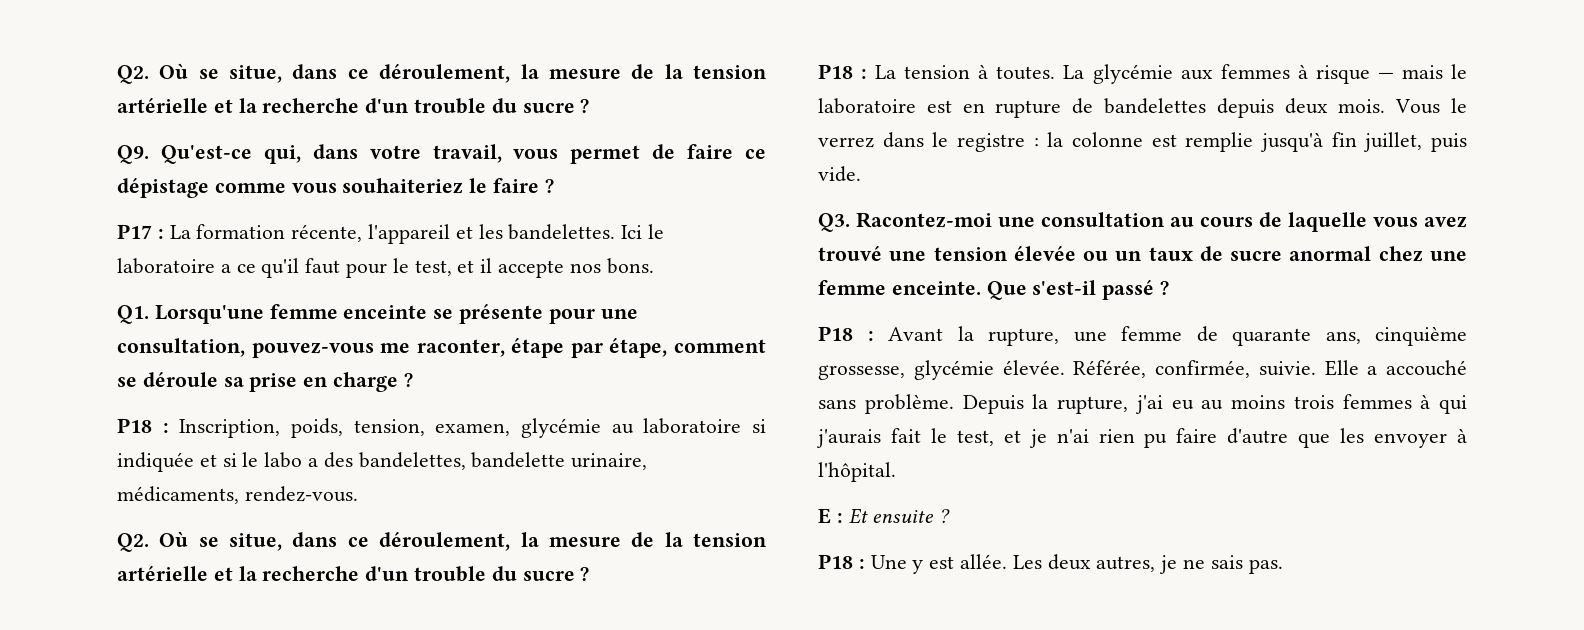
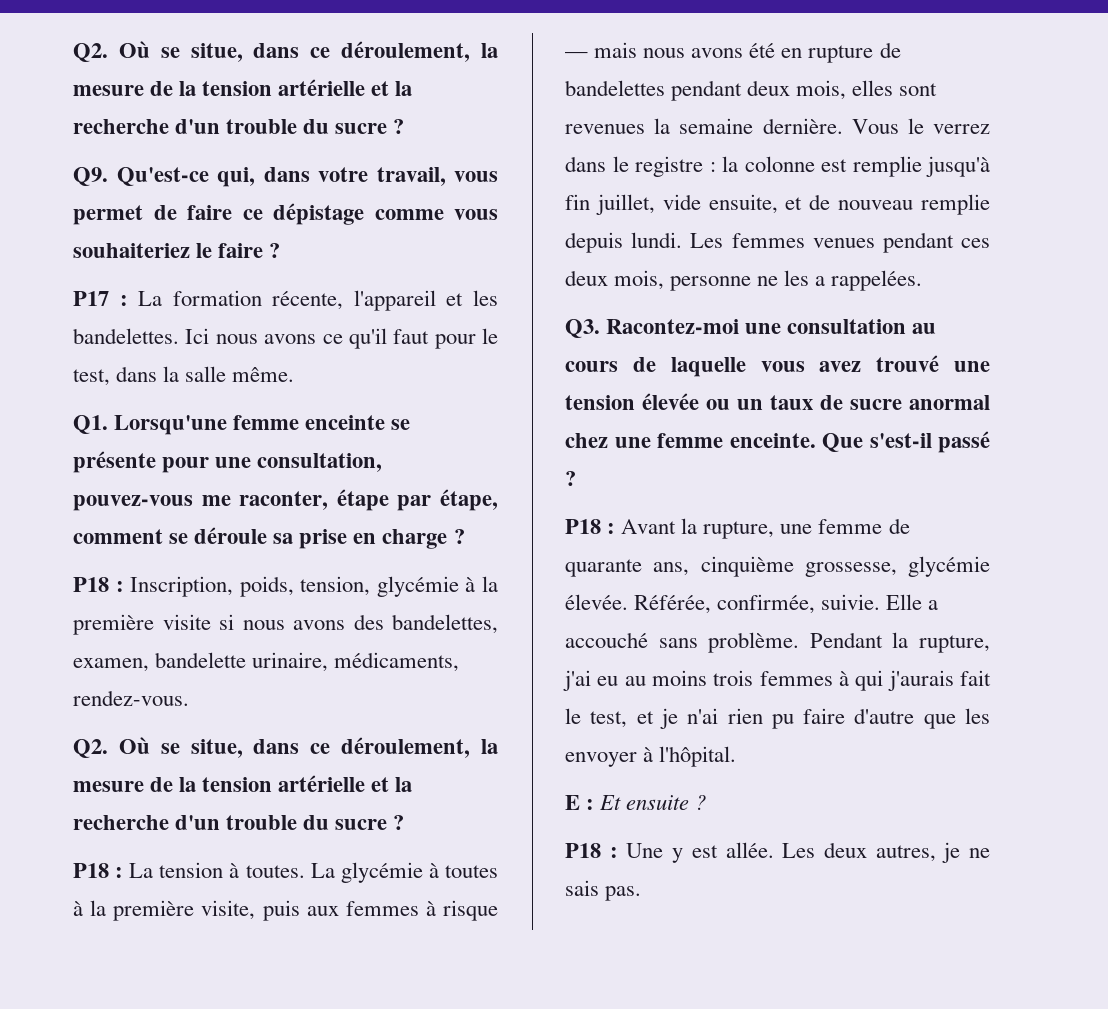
[648,224,665,239] [117,258,231,274] le laboratoire a -> [215,334,317,344] nous avons
[457,258,654,278] et il accepte nos bons. -> [116,366,295,382] dans la salle même.
[435,418,766,438] [117,452,319,472] examen, glycémie au laboratoire si indiquée et si le labo a -> [376,576,498,597] [73,614,345,635] glycémie à la première visite si nous avons
(466, 461) none -> [73,658,149,672] examen,
(1173, 74) none -> [428,863,498,878] [73,900,300,921] à toutes à la première visite, puis
[1451,64,1467,79] [818,98,952,114] le laboratoire est -> [643,43,776,58] nous avons été
[1216,98,1386,118] depuis deux mois. -> [671,80,938,101] [565,118,843,134] pendant deux mois, elles sont revenues la semaine dernière.
[1431,133,1467,152] [818,166,861,182] puis vide. -> [662,194,990,215] [565,232,990,253] [565,270,923,291] vide ensuite, et de nouveau remplie depuis lundi. Les femmes venues pendant ces deux mois, personne ne les a rappelées.
[962,395,1024,414] Depuis -> [809,632,883,648] Pendant

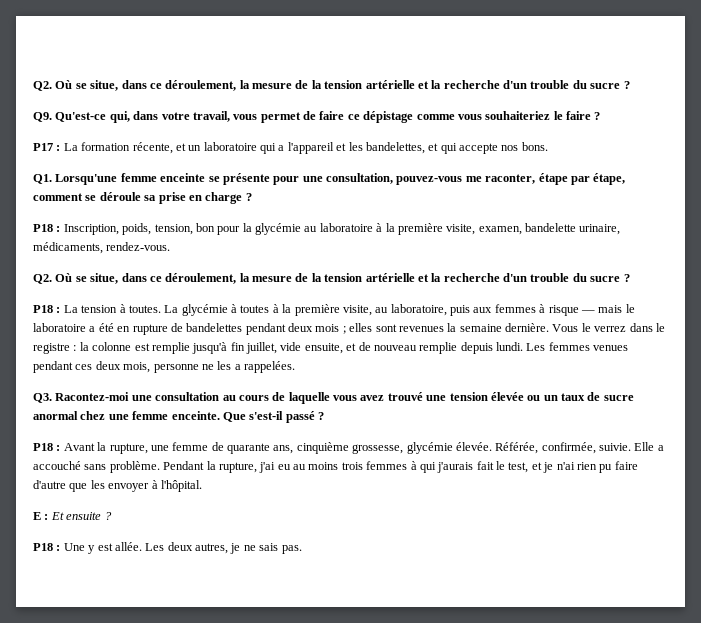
[353,290,498,311] [73,328,498,349] [73,366,295,386] l'appareil et les bandelettes. Ici nous avons ce qu'il faut pour le test, dans la salle même. -> [175,142,548,154] et un laboratoire qui a l'appareil et les bandelettes, et qui accepte nos bons.
[376,576,498,597] [73,614,498,635] glycémie à la première visite si nous avons des bandelettes, -> [195,223,476,235] bon pour la glycémie au laboratoire à la première visite,
(256, 910) none -> [375,304,447,316] au laboratoire,
[643,48,744,58] nous avons -> [625,304,635,313] [33,323,96,332] le laboratoire a
[796,80,847,100] mois, -> [315,324,346,334] mois ;

